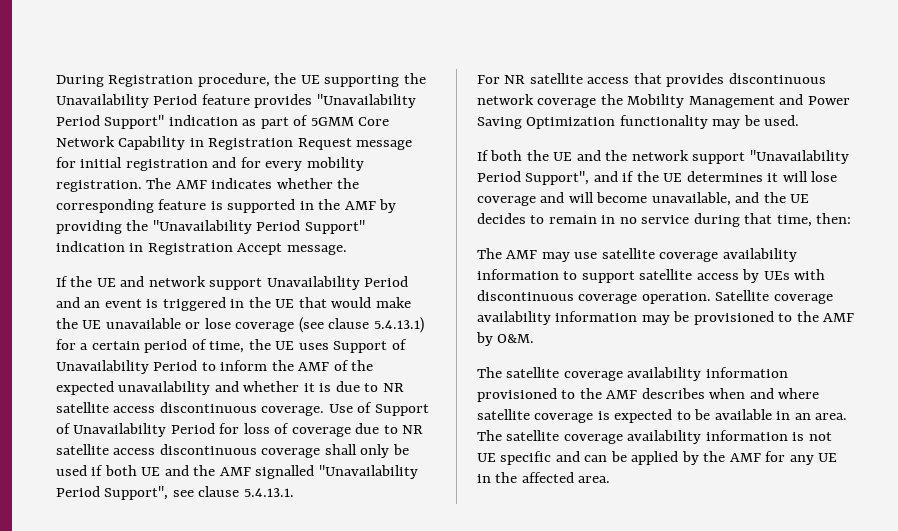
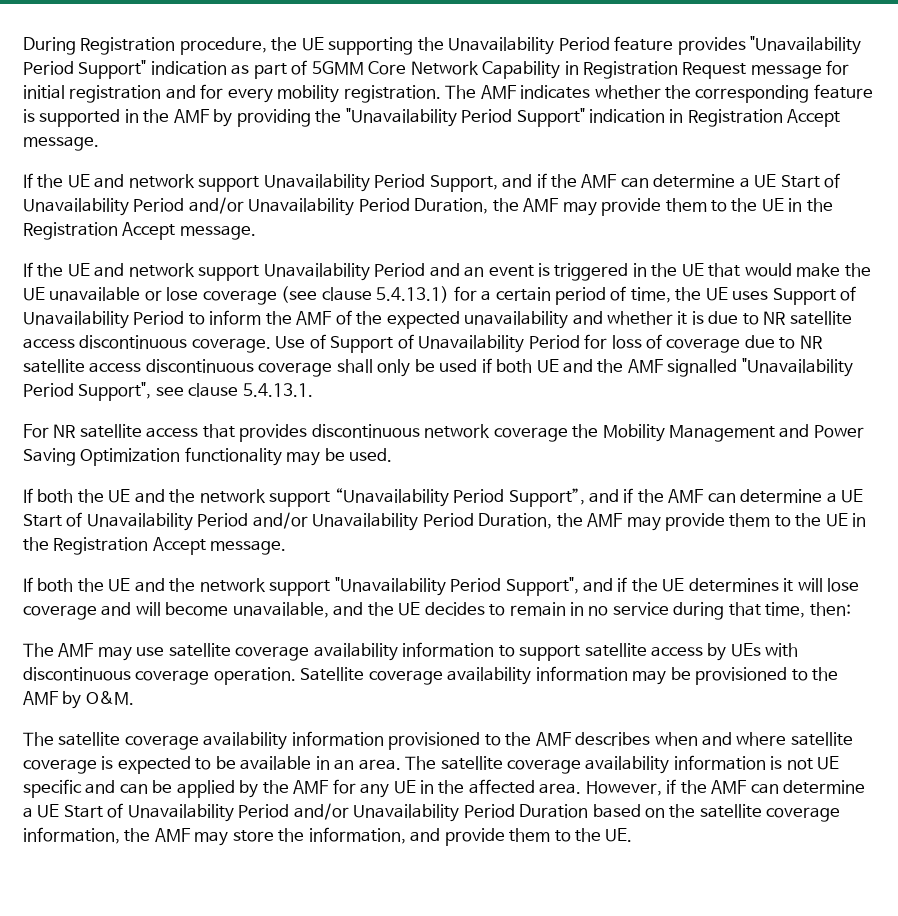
(347, 250) none -> [23,173,841,192] [23,197,833,216] [23,222,256,240] // If the UE and network support Unavailability Period Support, and if the AMF can determine a UE Start of Unavailability Period and/or Unavailability Period Duration, the AMF may provide them to the UE in the Registration Accept message.
(800, 120) none -> [23,488,864,507] [23,512,867,531] [23,537,287,555] // If both the UE and the network support “Unavailability Period Support”, and if the AMF can determine a UE Start of Unavailability Period and/or Unavailability Period Duration, the AMF may provide them to the UE in the Registration Accept message.
(611, 479) none -> [585,779,866,796] [23,803,841,822] [23,827,633,846] However, if the AMF can determine a UE Start of Unavailability Period and/or Unavailability Period Duration based on the satellite coverage information, the AMF may store the information, and provide them to the UE.

